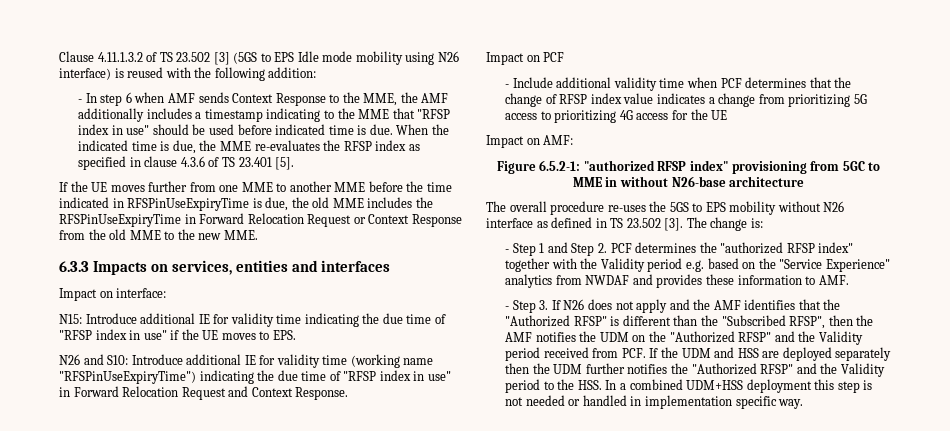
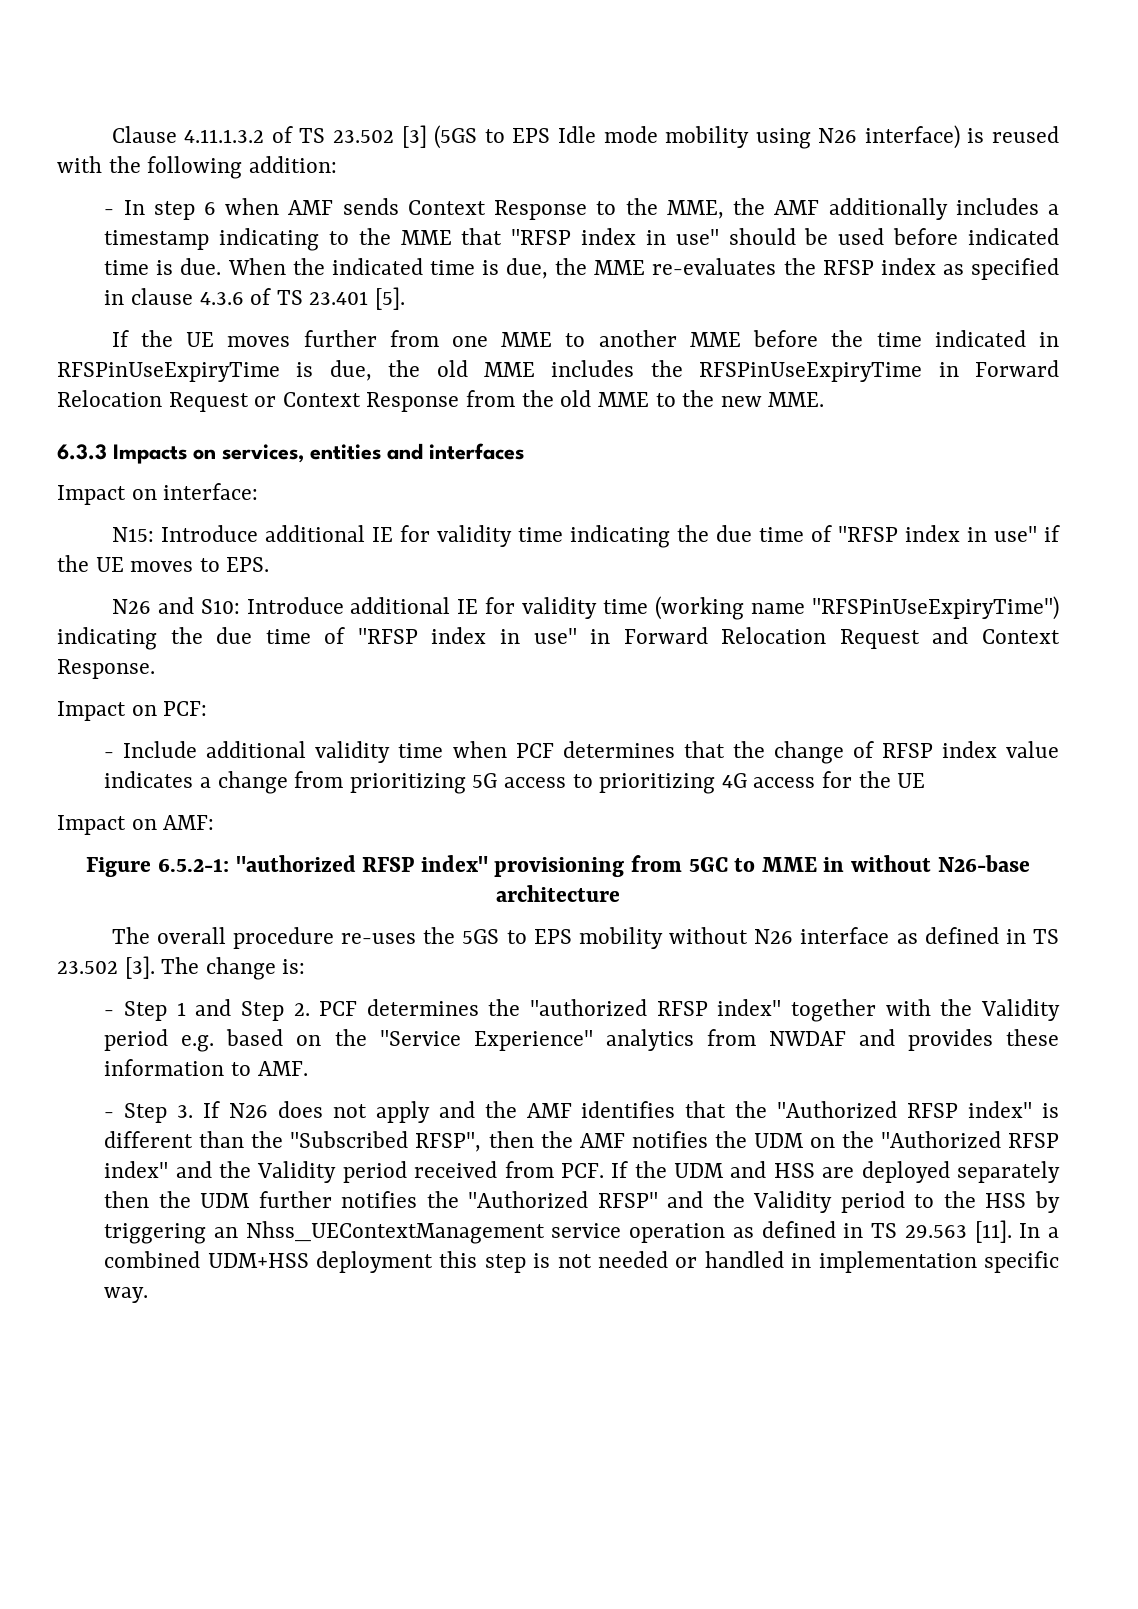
[543,52,565,62] PCF -> [163,701,208,716] PCF:
[573,316,607,326] RFSP" -> [907,1101,1033,1118] RFSP index"
[738,332,772,342] RFSP" -> [1007,1133,1059,1148] [104,1161,169,1178] RFSP index"
[577,380,602,390] HSS. -> [985,1191,1060,1213] [104,1220,1012,1244] HSS by triggering an Nhss_UEContextManagement service operation as defined in TS 29.563 [11].

